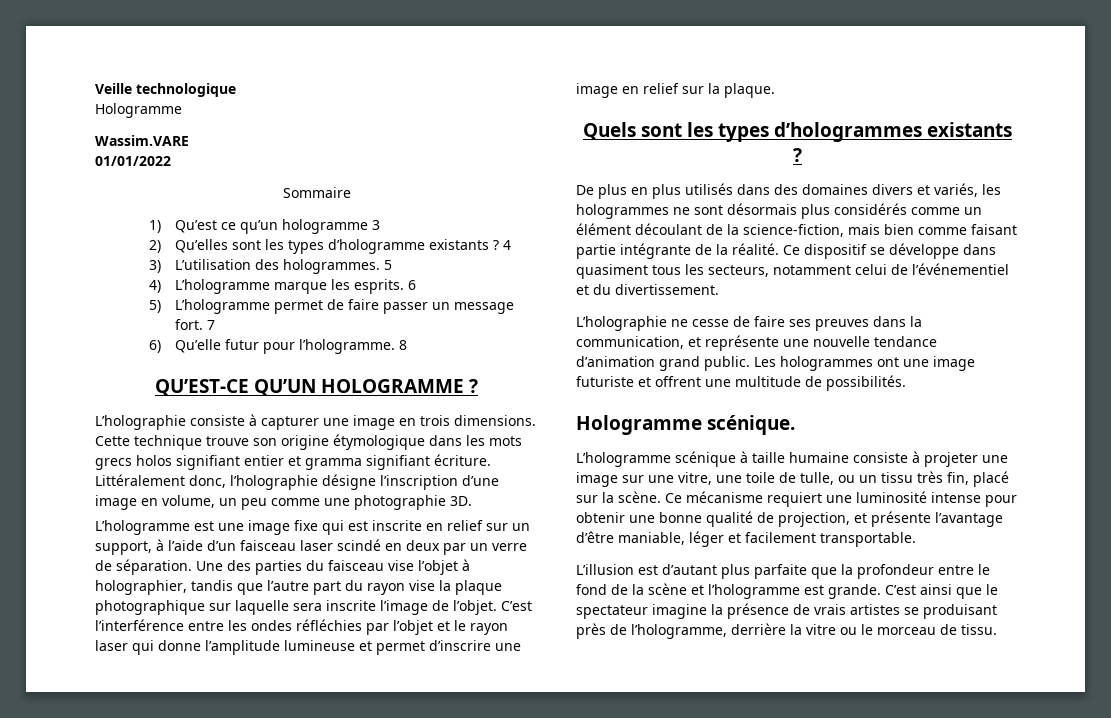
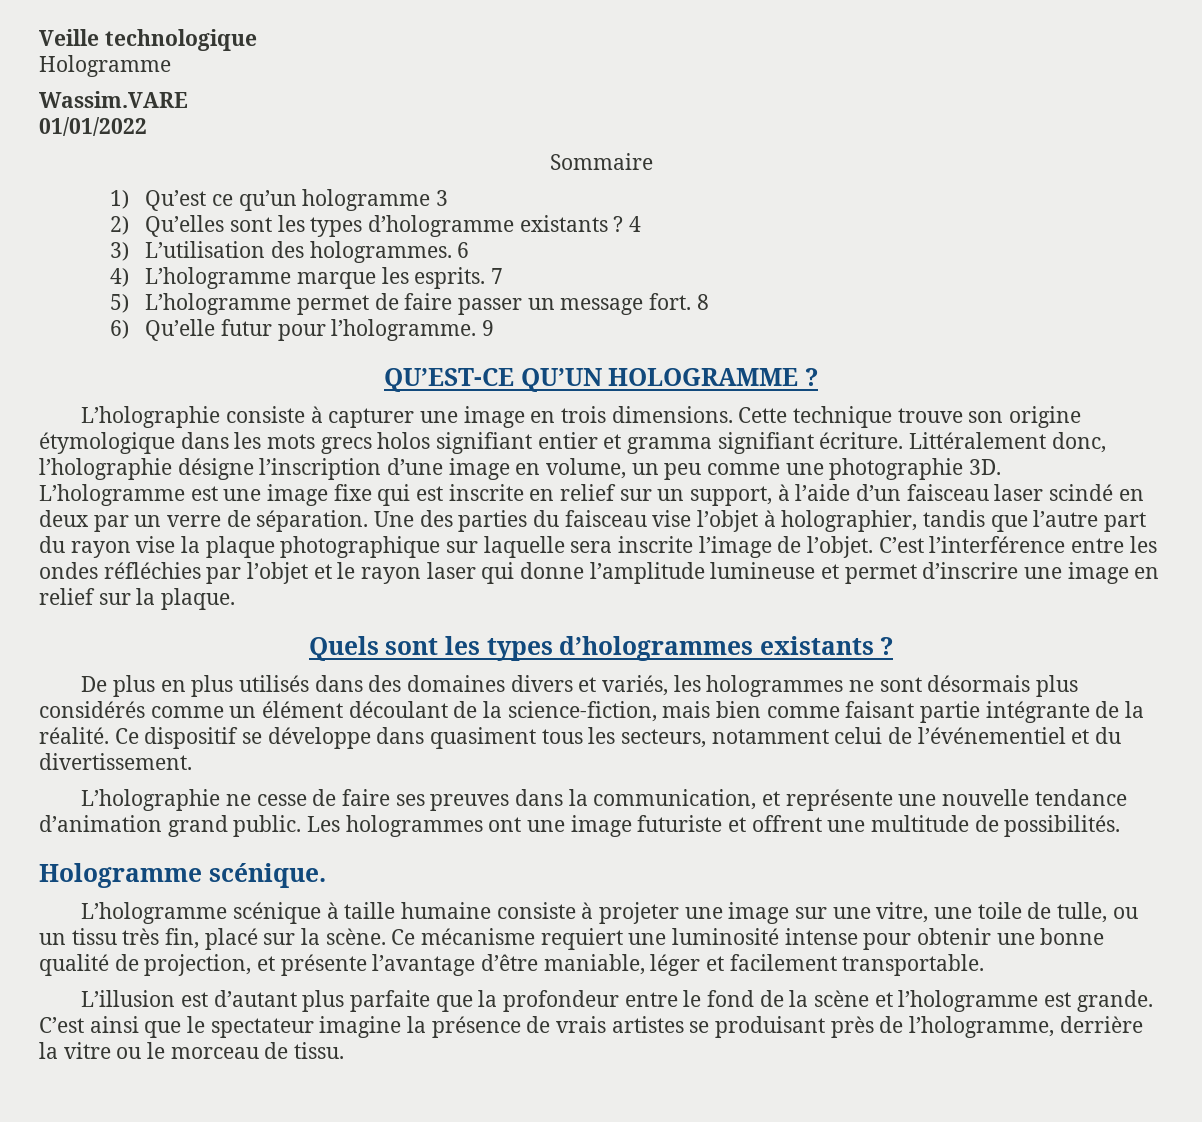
[384,260,393,270] 5 -> [457,242,470,258] 6
[408,280,417,290] 6 -> [490,268,503,284] 7
[207,320,216,330] 7 -> [696,294,709,310] 8
[399,340,408,350] 8 -> [481,320,494,336] 9

